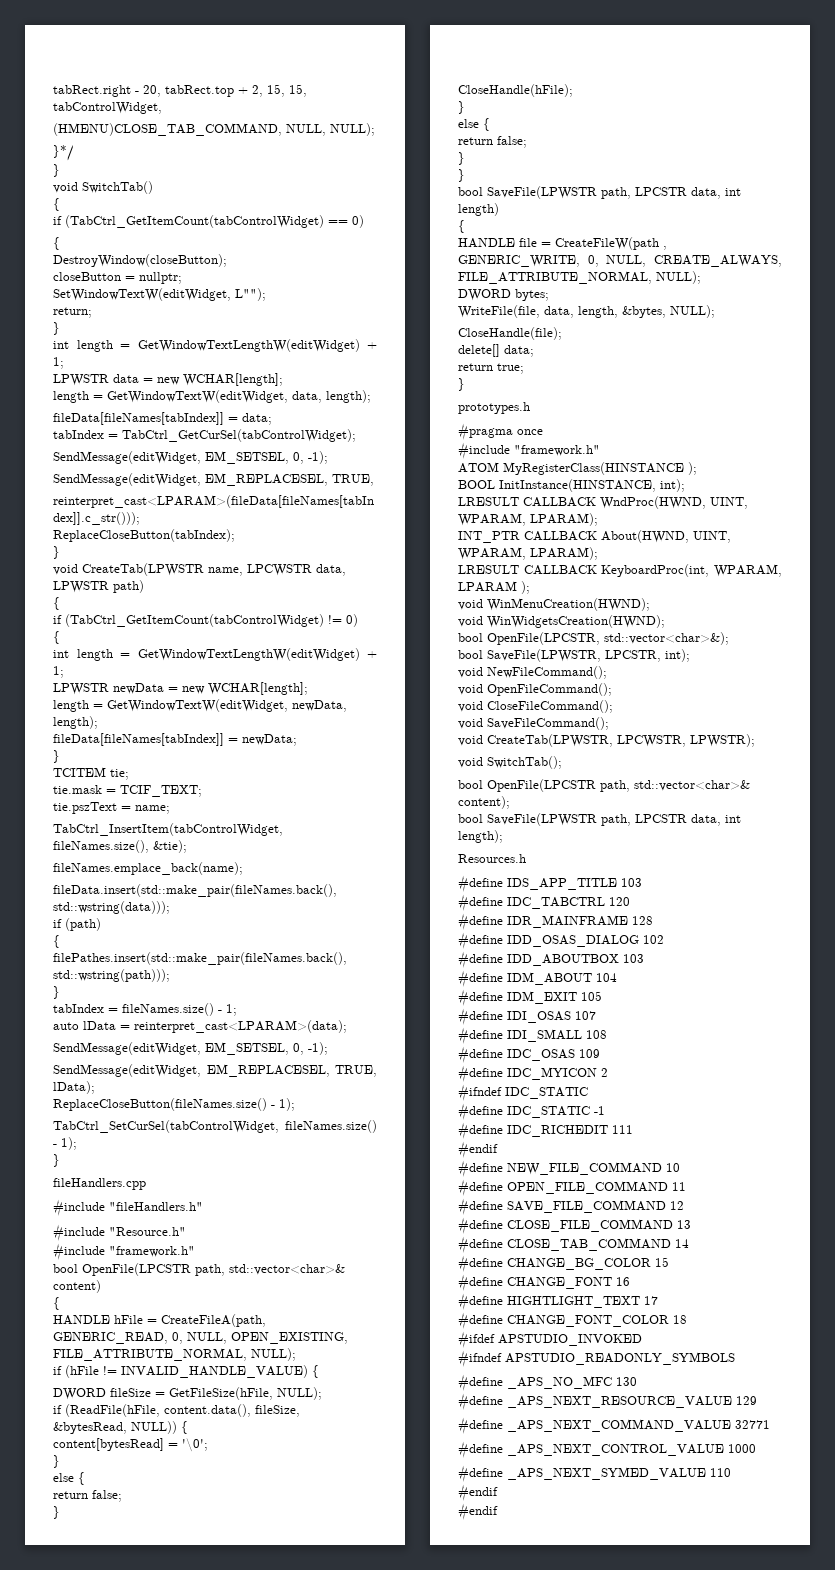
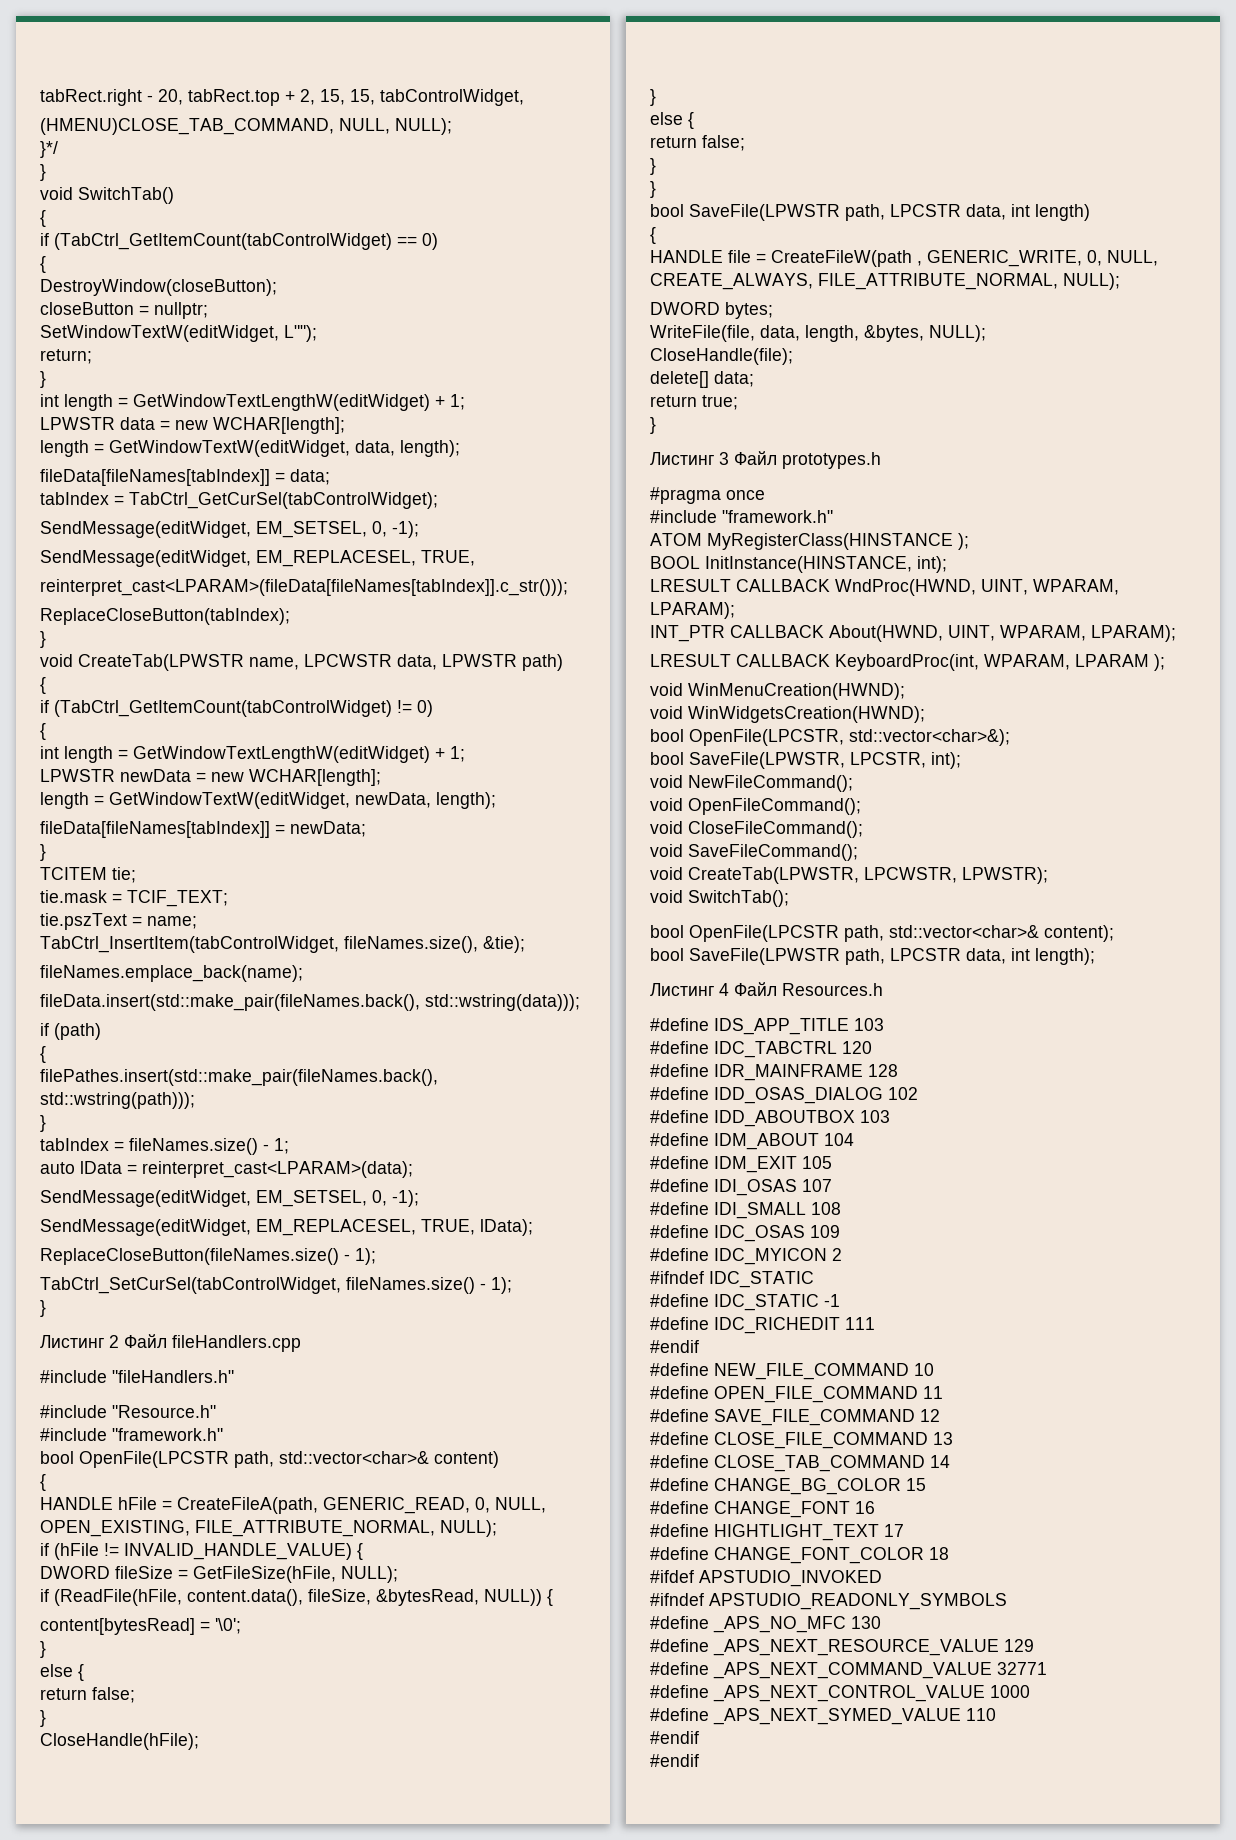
(60, 1160) none -> [40,1334,167,1348] Листинг 2 Файл
(465, 384) none -> [650,451,777,465] Листинг 3 Файл
(503, 836) none -> [650,982,777,996] Листинг 4 Файл

